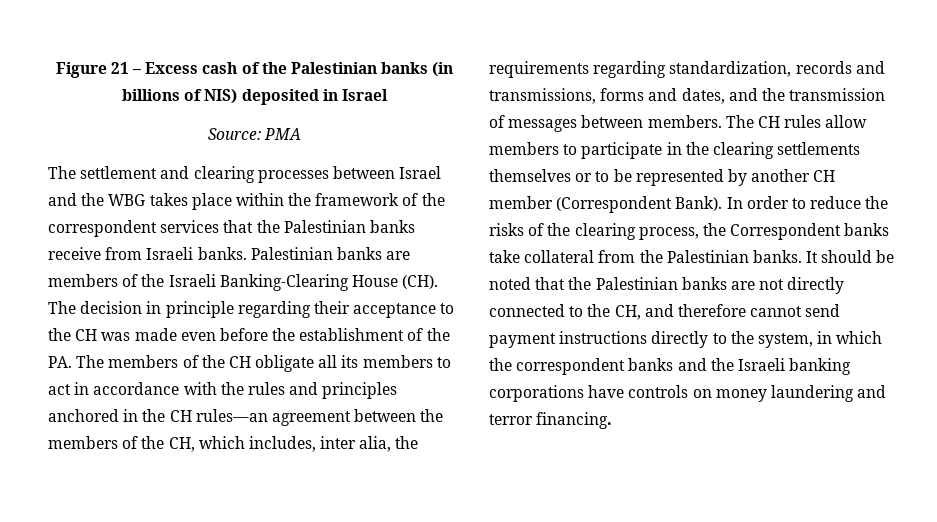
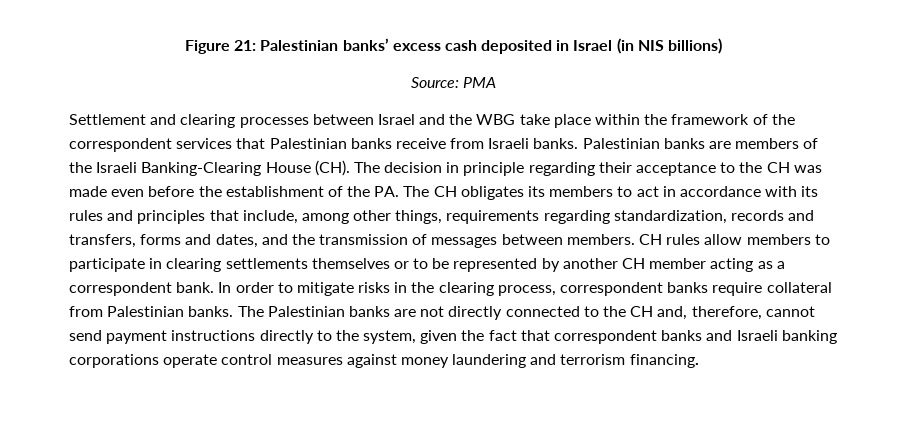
[110,62,454,77] [122,89,238,104] 21 – Excess cash of the Palestinian banks (in billions of NIS) -> [234,38,477,51] 21: Palestinian banks’ excess cash
(388, 95) none -> [616,38,723,54] (in NIS billions)
[48,166,158,179] The settlement -> [69,114,146,125] Settlement
[149,193,188,206] takes -> [519,114,550,125] take
[256,220,280,233] the -> (266, 143) none
[108,355,338,372] members of the CH obligate all -> [433,186,524,200] CH obligates
[220,382,244,395] the -> [801,186,819,197] its
[48,409,444,426] [48,436,419,452] anchored in the CH rules—an agreement between the members of the CH, which includes, inter alia, the -> [209,210,443,224] that include, among other things,
[489,88,596,104] transmissions, -> [69,234,136,248] transfers,
[725,115,754,128] The -> (635, 239) none
[685,142,709,155] the -> (163, 263) none
[556,196,889,213] [489,223,890,240] [489,250,520,263] (Correspondent Bank). In order to reduce the risks of the clearing process, the Correspondent banks take -> [710,258,785,272] [69,282,763,296] acting as a correspondent bank. In order to mitigate risks in the clearing process, correspondent banks require
[639,250,663,263] the -> (103, 311) none
[806,250,895,263] [489,277,592,290] It should be noted that the -> [237,306,264,317] The
[614,304,746,320] CH, and therefore -> [630,306,762,320] CH and, therefore,
[817,331,883,344] [489,358,512,371] in which the -> [420,330,550,344] given the fact that
[710,358,734,371] the -> (733, 335) none
[588,385,712,398] have controls on -> [163,354,397,368] operate control measures against
[489,414,533,425] terror -> [560,354,626,365] terrorism

